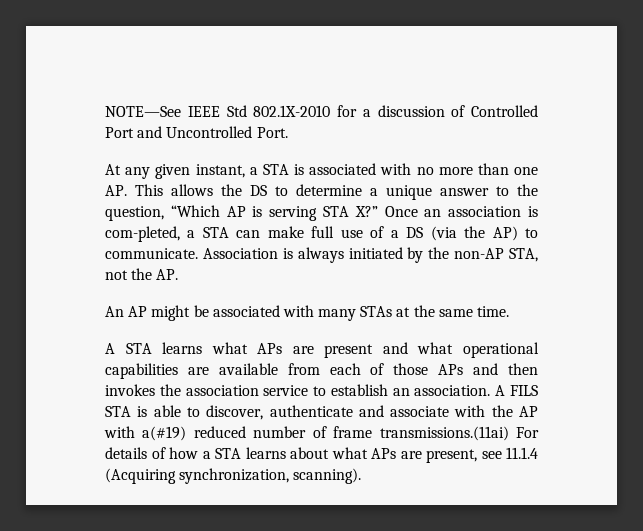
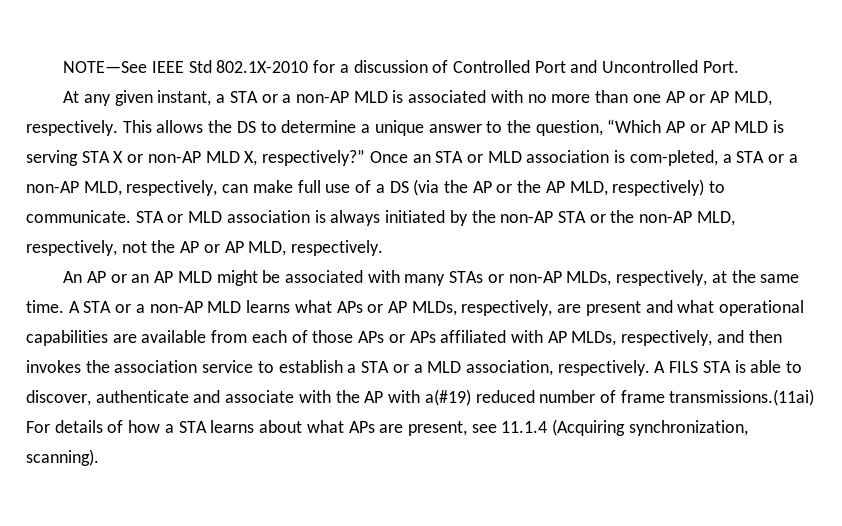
(289, 169) none -> [261,91,388,103] or a non-AP MLD
[105,185,127,196] AP. -> [665,91,772,106] [26,120,118,136] AP or AP MLD, respectively.
[252,206,442,221] is serving STA X?” Once an -> [689,120,785,133] [26,149,522,166] or AP MLD is serving STA X or non-AP MLD X, respectively?” Once an STA or MLD
(229, 232) none -> [768,154,798,163] [26,180,218,196] or a non-AP MLD, respectively,
[492,226,538,241] [105,248,278,259] AP) to communicate. Association -> [472,179,726,196] [26,210,310,223] AP or the AP MLD, respectively) to communicate. STA or MLD association
[509,248,538,262] [105,268,179,280] [105,306,148,317] STA, not the AP. // An AP -> [557,210,735,226] [26,240,384,256] [63,271,212,283] STA or the non-AP MLD, respectively, not the AP or AP MLD, respectively. // An AP or an AP MLD
(393, 311) none -> [487,270,708,286] or non-AP MLDs, respectively,
(510, 311) // -> (64, 306) none
[162,342,283,354] learns what APs -> [115,300,553,316] or a non-AP MLD learns what APs or AP MLDs, respectively,
(464, 369) none -> [388,330,713,346] or APs affiliated with AP MLDs, respectively,
[392,385,491,396] an association. -> [347,360,650,376] a STA or a MLD association, respectively.

